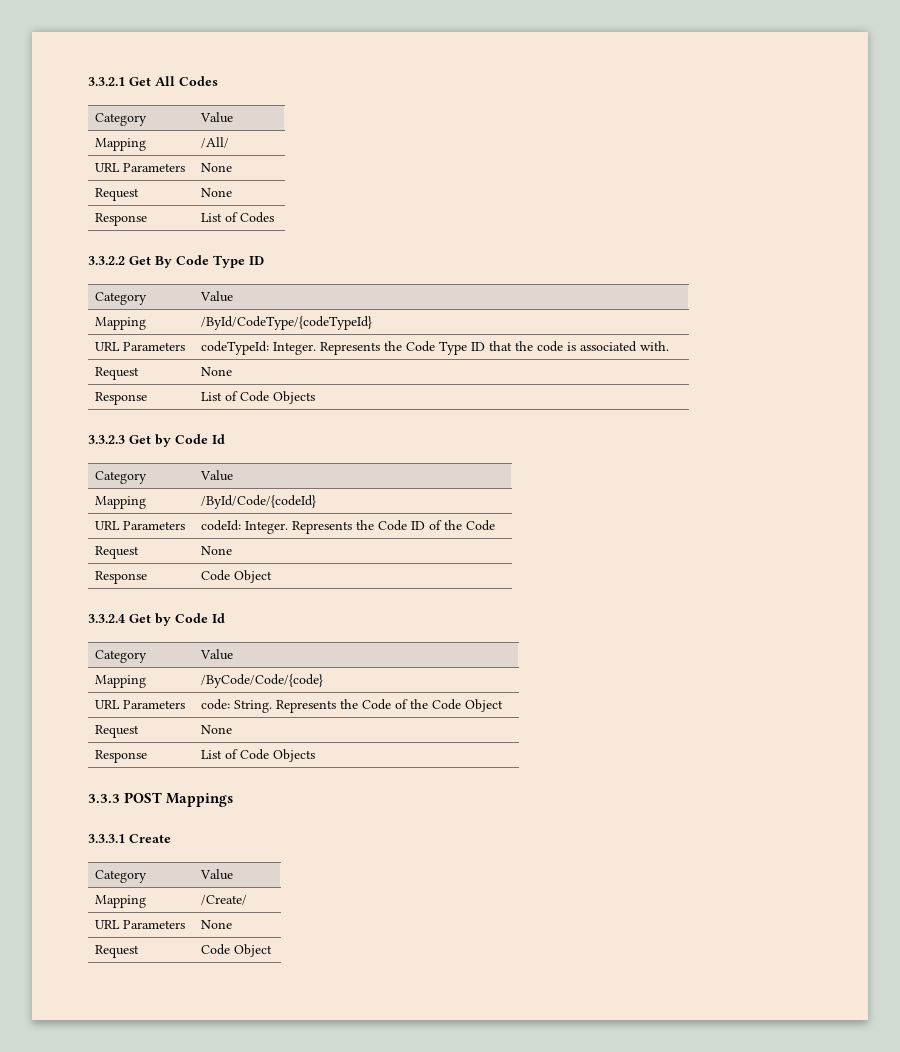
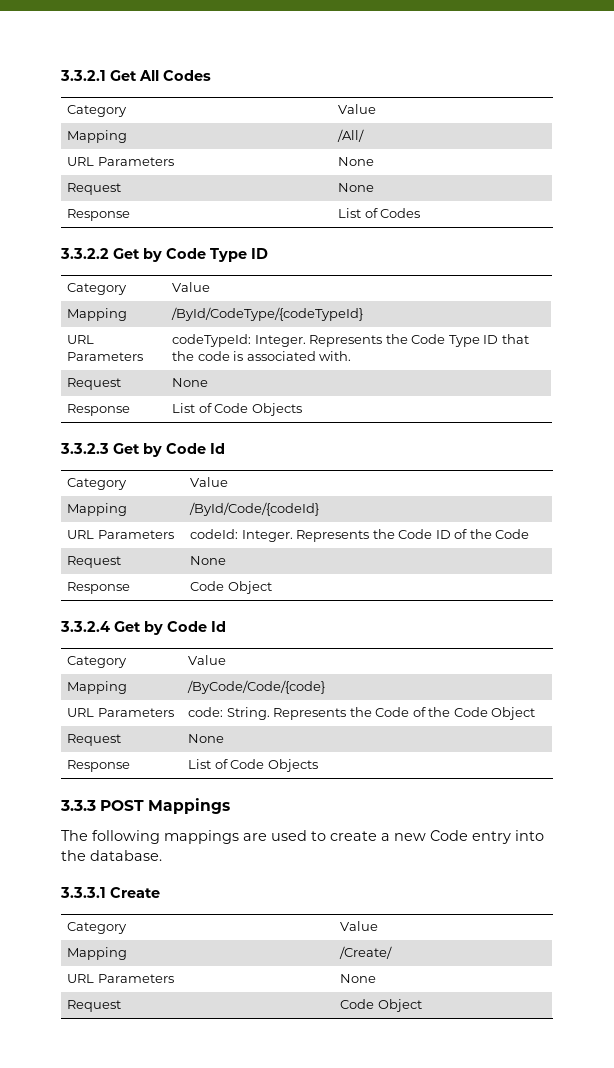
[155,256,172,268] By -> [143,248,162,262] by
(234, 800) none -> [61,830,544,844] [61,850,162,861] // The following mappings are used to create a new Code entry into the database.

